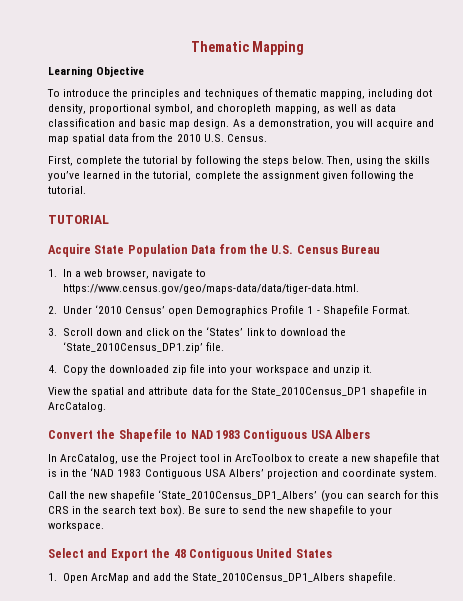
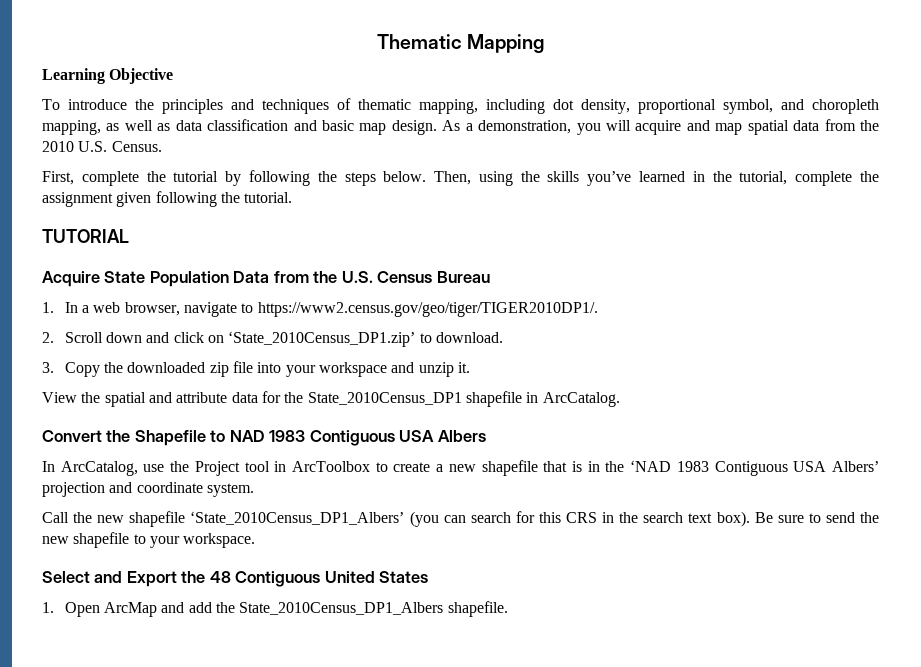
[62,284,359,294] [48,305,410,316] [48,328,57,336] https://www.census.gov/geo/maps-data/data/tiger-data.html. // 2. Under ‘2010 Census’ open Demographics Profile 1 - Shapefile Format. // 3. -> [257,302,598,317] [42,332,54,343] https://www2.census.gov/geo/tiger/TIGER2010DP1/. // 2.
[188,327,346,336] [62,342,224,353] [48,365,57,373] the ‘States’ link to download the ‘State_2010Census_DP1.zip’ file. // 4. -> [228,331,504,347] [42,362,54,373] ‘State_2010Census_DP1.zip’ to download. // 3.

